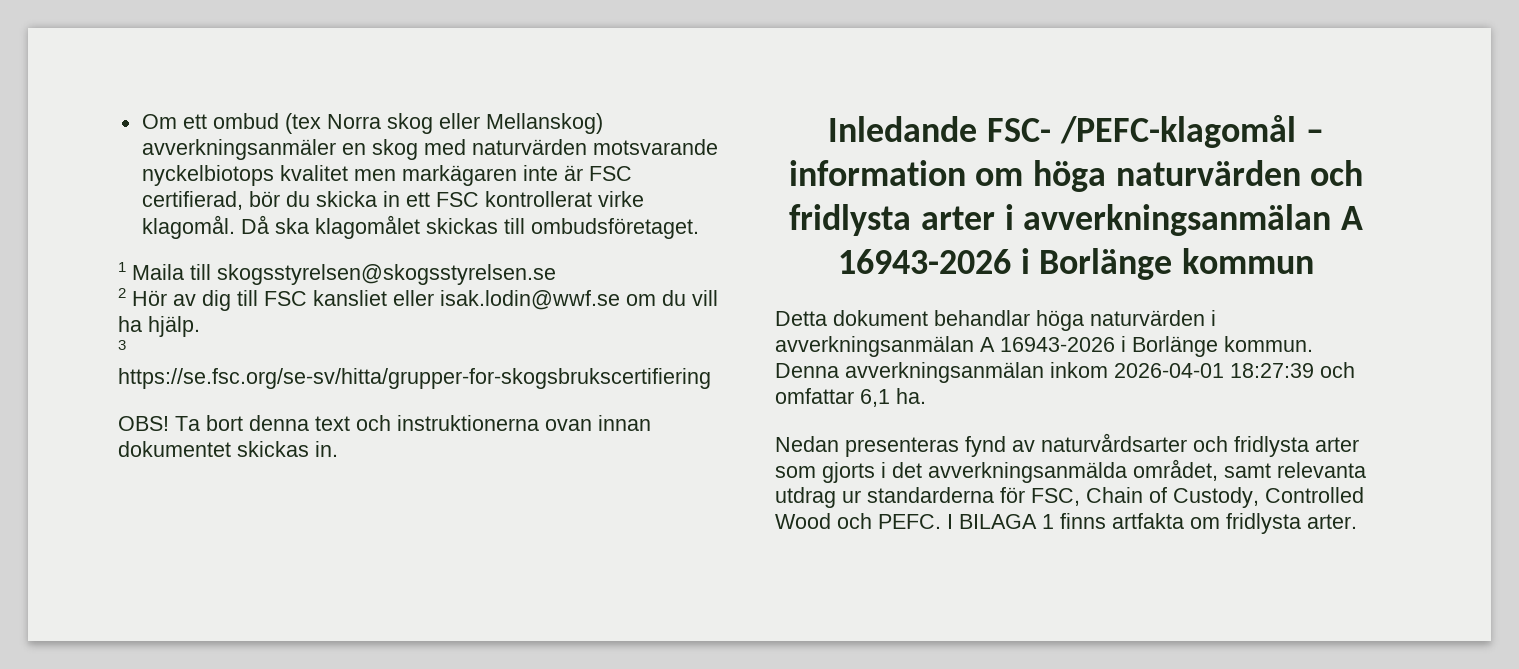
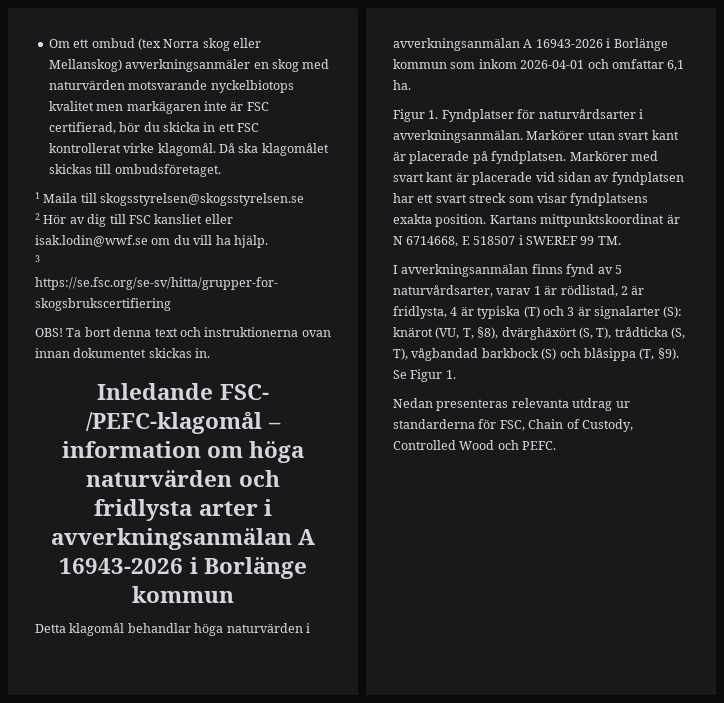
[833,310,928,326] dokument -> [69,623,125,636] klagomål
[1224,336,1313,352] [775,362,1044,383] kommun. Denna avverkningsanmälan -> [393,59,476,69] kommun som
[1230,363,1314,378] 18:27:39 -> (585, 64) none
[775,433,1359,457] [775,459,1271,483] Nedan presenteras fynd av naturvårdsarter och fridlysta arter som gjorts i det avverkningsanmälda området, samt -> [393,109,643,122] [393,130,679,143] [393,151,658,164] [393,172,684,185] [393,193,649,206] [393,214,680,227] [393,235,621,247] [393,264,622,277] [393,285,645,297] [393,306,683,319] [393,327,685,340] [393,348,679,361] [393,369,456,382] [393,398,509,411] Figur 1. Fyndplatser för naturvårdsarter i avverkningsanmälan. Markörer utan svart kant är placerade på fyndplatsen. Markörer med svart kant är placerade vid sidan av fyndplatsen har ett svart streck som visar fyndplatsens exakta position. Kartans mittpunktskoordinat är N 6714668, E 518507 i SWEREF 99 TM. // I avverkningsanmälan finns fynd av 5 naturvårdsarter, varav 1 är rödlistad, 2 är fridlysta, 4 är typiska (T) och 3 är signalarter (S): knärot (VU, T, §8), dvärghäxört (S, T), trådticka (S, T), vågbandad barkbock (S) och blåsippa (T, §9). Se Figur 1. // Nedan presenteras
[947,513,1357,534] I BILAGA 1 finns artfakta om fridlysta arter. -> (557, 445) none

